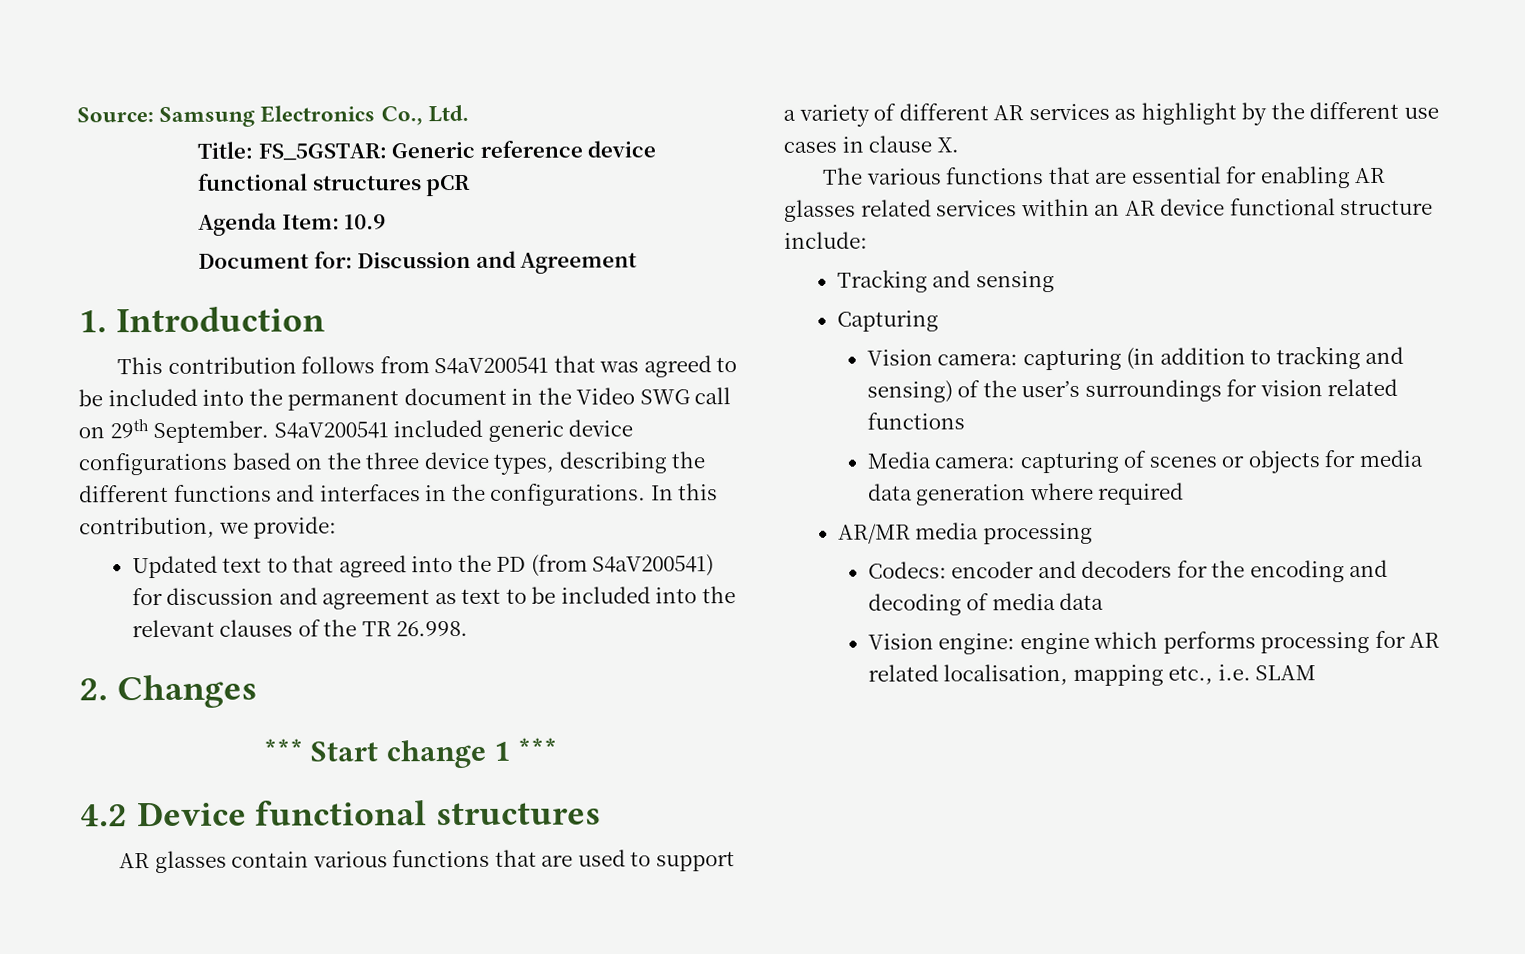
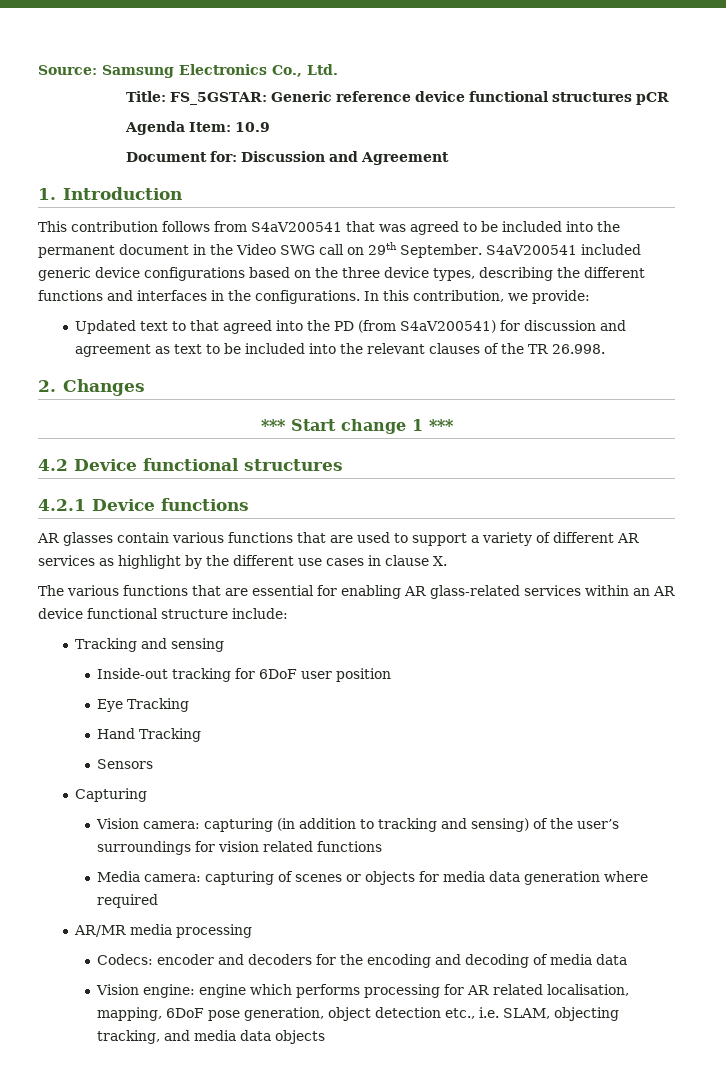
(602, 814) none -> [38,498,249,511] // 4.2.1 Device functions
[784,199,932,222] glasses related -> [430,585,520,599] glass-related
(1055, 282) none -> [96,668,391,682] [96,698,189,712] [96,728,201,742] [96,759,153,769] // Inside-out tracking for 6DoF user position // Eye Tracking // Hand Tracking // Sensors
[1072,664,1317,686] mapping etc., i.e. SLAM -> [96,1007,619,1021] [96,1030,325,1044] mapping, 6DoF pose generation, object detection etc., i.e. SLAM, objecting tracking, and media data objects

